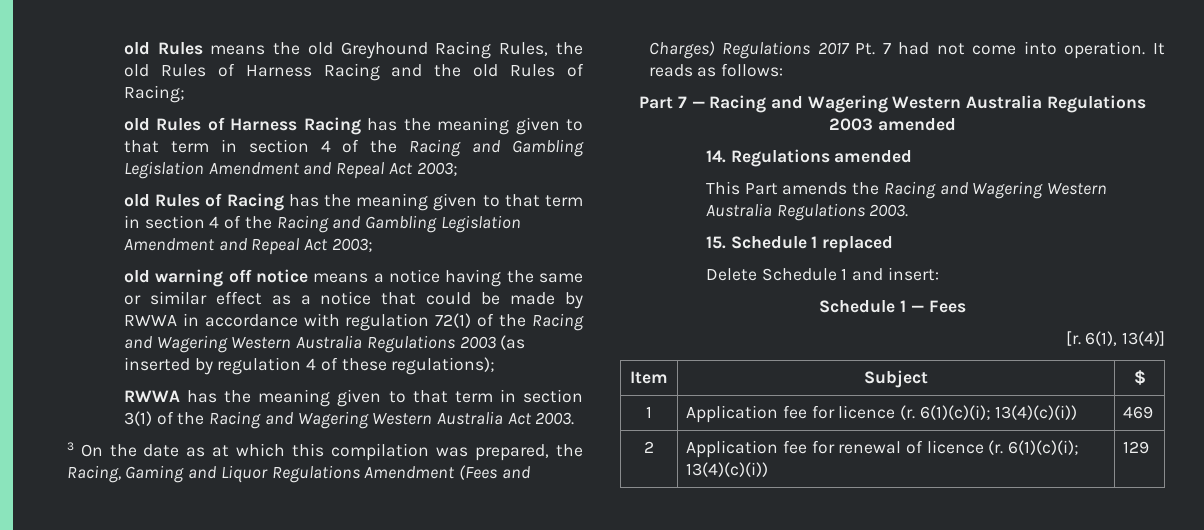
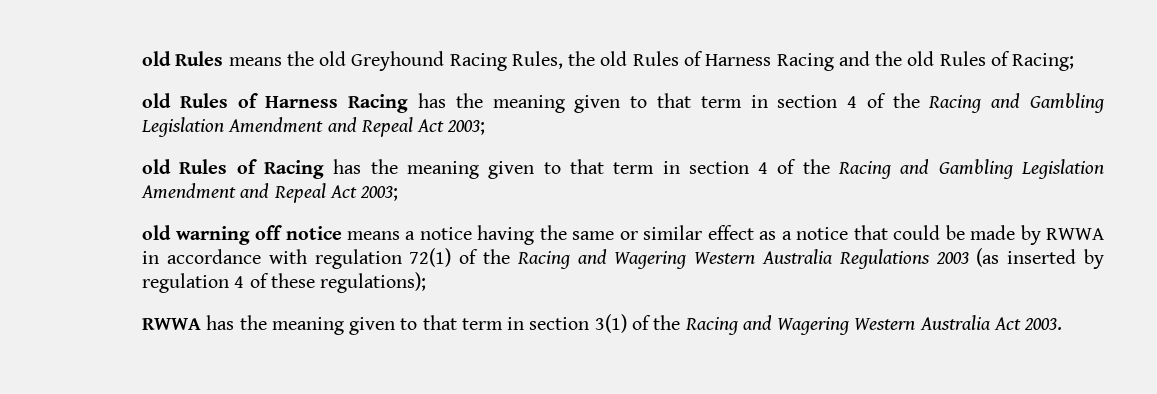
[66,442,583,461] [66,465,530,483] [648,41,1165,59] [648,63,784,77] [639,95,1146,113] [829,118,956,131] [705,149,913,167] [705,181,1107,199] [705,203,909,221] [705,236,894,253] [705,267,939,281] [819,300,966,313] [1065,331,1165,346] [630,371,668,384] [864,370,928,388] [1133,370,1146,385] [646,406,652,418] [686,405,1078,423] [1123,406,1154,419] [644,441,654,453] [686,440,1080,458] [686,462,769,477] [1123,441,1150,454] // 3 On the date as at which this compilation was prepared, the Racing, Gaming and Liquor Regulations Amendment (Fees and Charges) Regulations 2017 Pt. 7 had not come into operation. It reads as follows: // Part 7 — Racing and Wagering Western Australia Regulations 2003 amended // 14. Regulations amended // This Part amends the Racing and Wagering Western Australia Regulations 2003. // 15. Schedule 1 replaced // Delete Schedule 1 and insert: // Schedule 1 — Fees // [r. 6(1), 13(4)] // Item | Subject | $ // 1 | Application fee for licence (r. 6(1)(c)(i); 13(4)(c)(i)) | 469 // 2 | Application fee for renewal of licence (r. 6(1)(c)(i); 13(4)(c)(i)) | 129 -> (1063, 324) none

